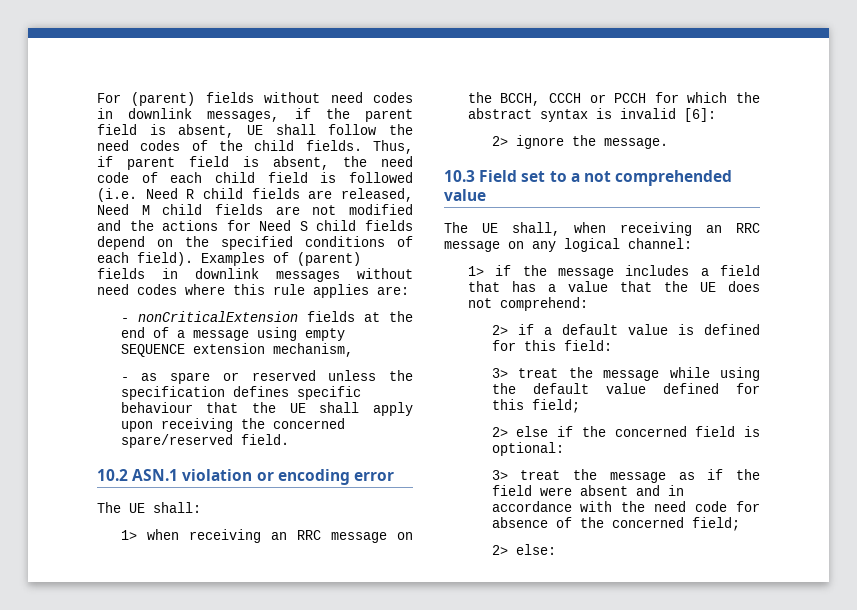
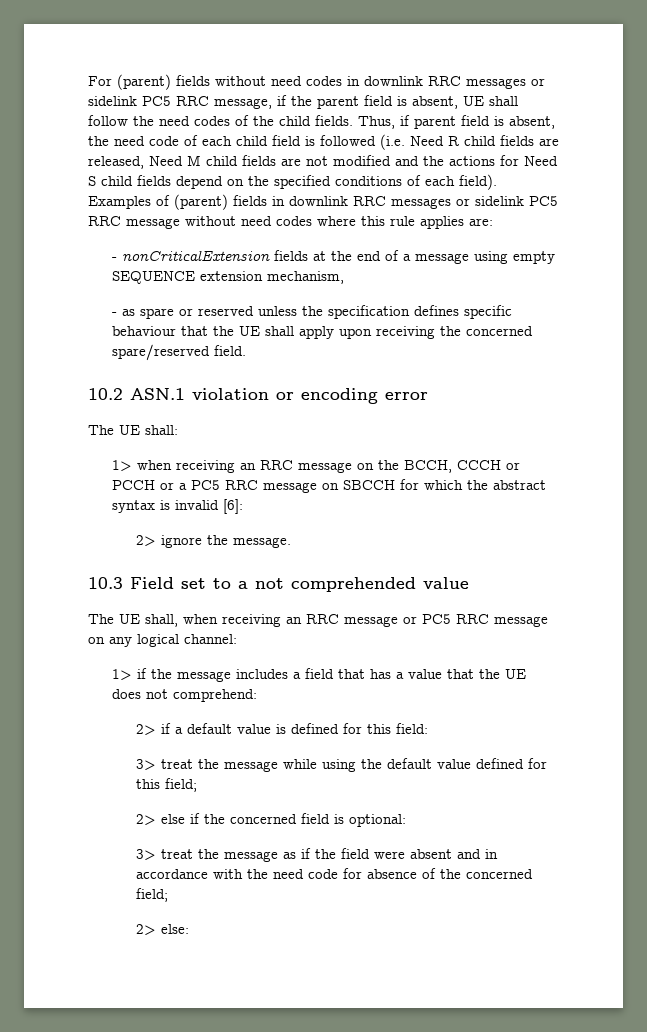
[207,111,280,122] messages, -> [428,76,545,89] [88,96,272,109] RRC messages or sidelink PC5 RRC message,
[276,271,340,282] messages -> [353,196,558,209] [88,216,180,229] RRC messages or sidelink PC5 RRC message
(647, 98) none -> [160,480,396,493] or a PC5 RRC message on SBCCH
(500, 246) none -> [403,614,548,627] or PC5 RRC message

